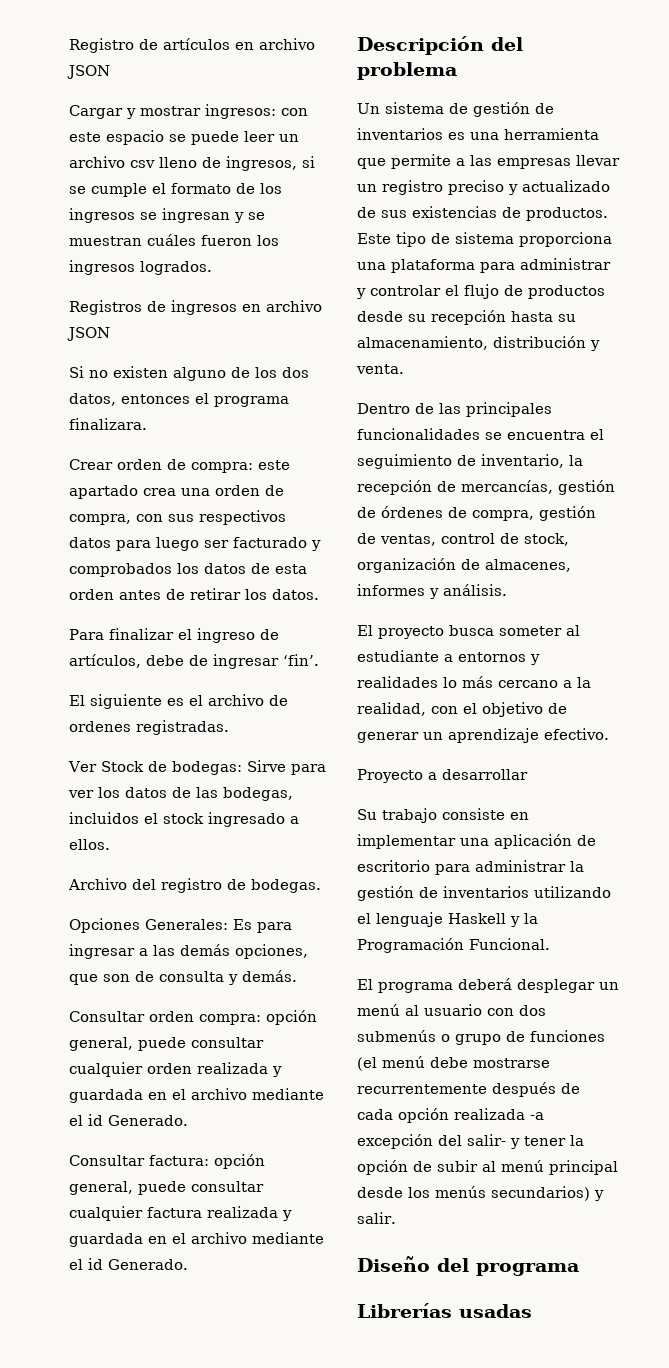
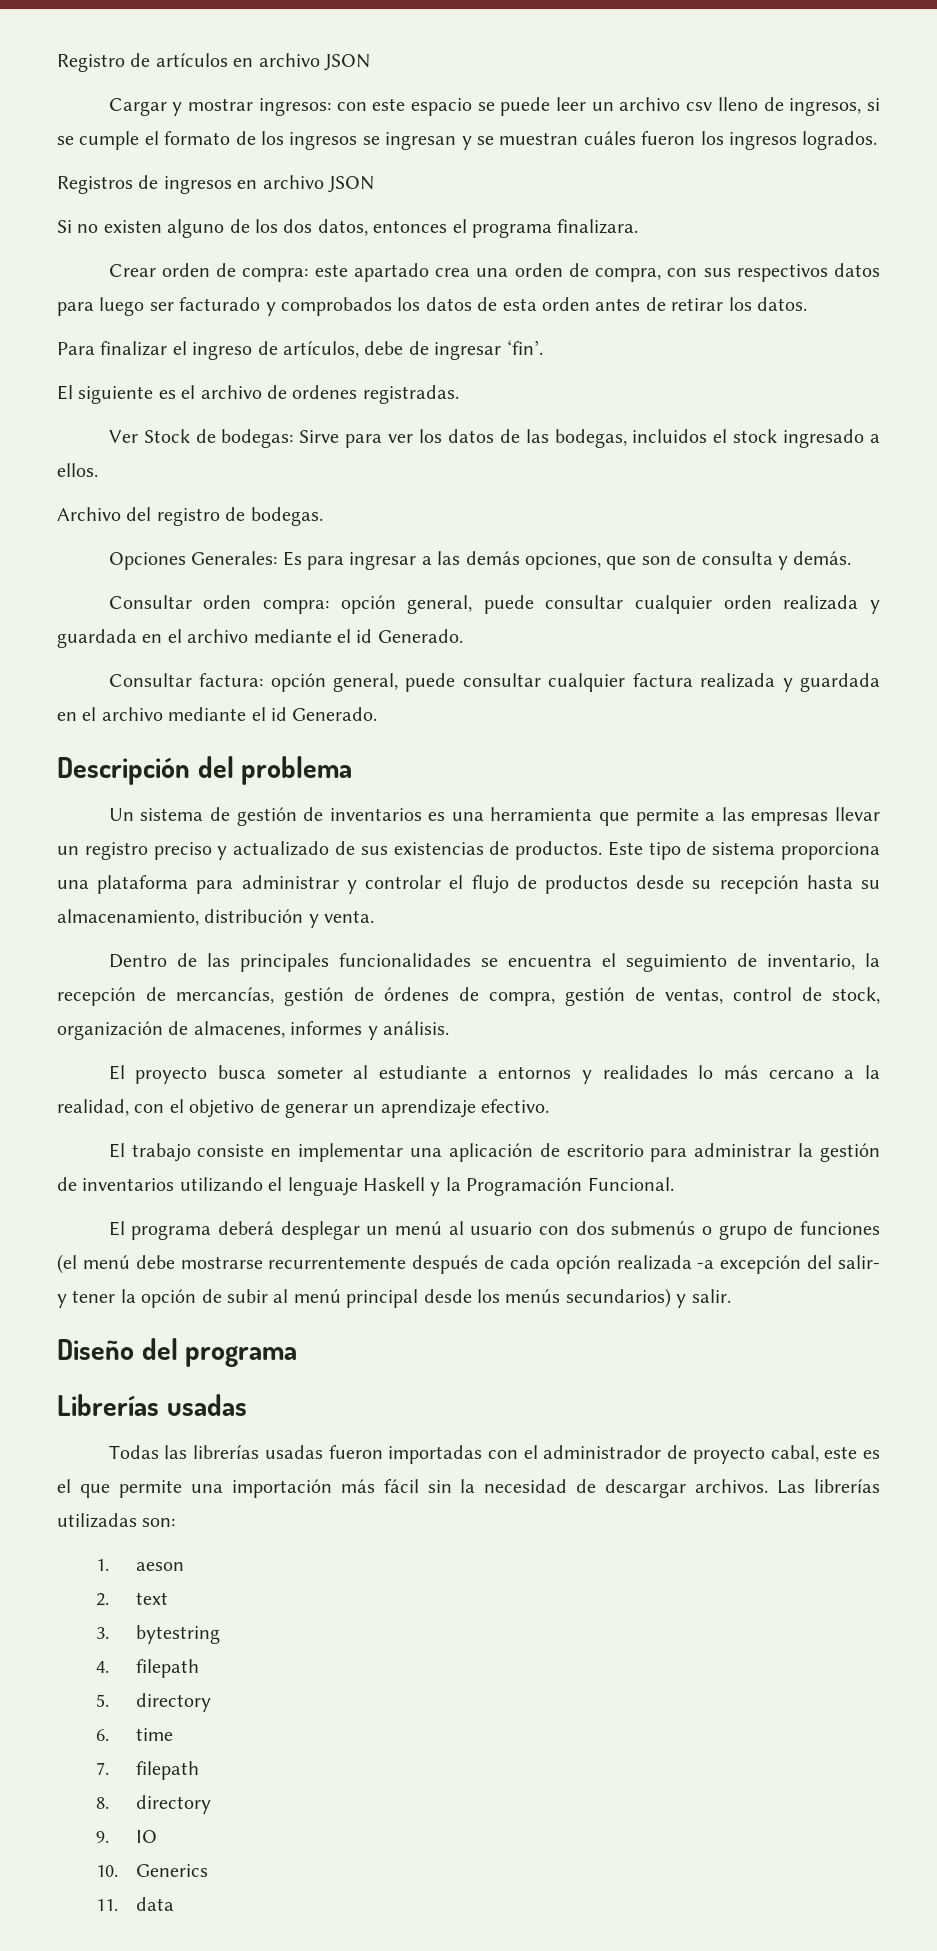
[357,769,528,783] [357,809,377,820] Proyecto a desarrollar // Su -> [108,1143,125,1158] El
(532, 1311) none -> [108,1445,881,1464] [57,1479,881,1498] [57,1513,176,1528] [96,1559,184,1571] [96,1592,168,1606] [96,1625,220,1644] [96,1659,199,1678] [96,1693,211,1712] [96,1728,173,1741] [96,1761,199,1780] [96,1795,211,1814] [96,1830,157,1843] [96,1864,208,1877] [96,1897,174,1911] // Todas las librerías usadas fueron importadas con el administrador de proyecto cabal, este es el que permite una importación más fácil sin la necesidad de descargar archivos. Las librerías utilizadas son: // 1. aeson // 2. text // 3. bytestring // 4. filepath // 5. directory // 6. time // 7. filepath // 8. directory // 9. IO // 10. Generics // 11. data

